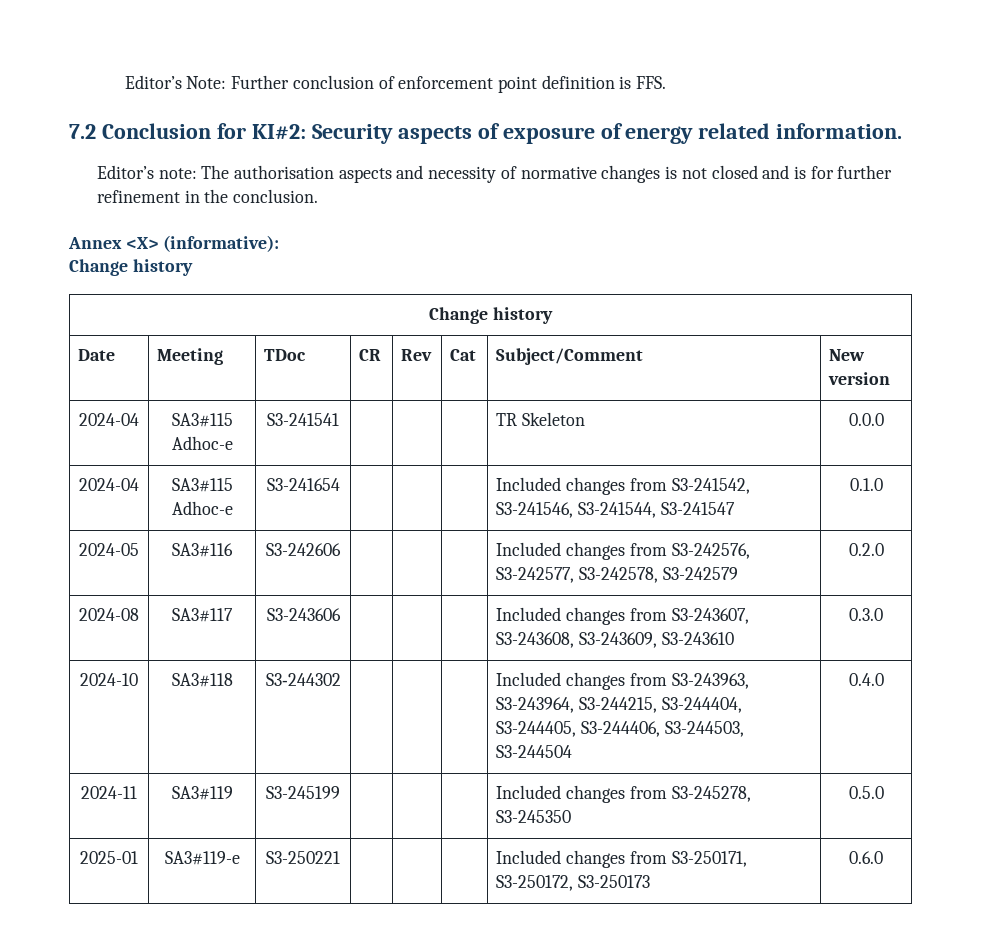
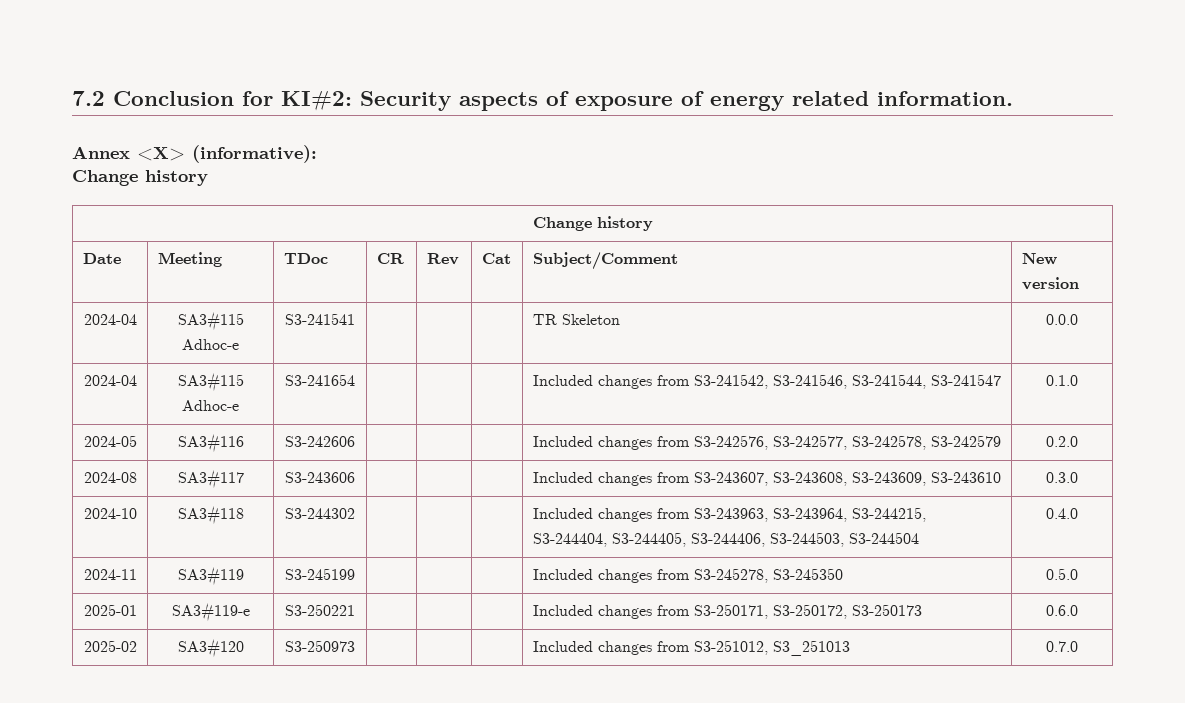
[124,75,667,93] Editor’s Note: Further conclusion of enforcement point definition is FFS. // -> (72, 98) none
[96,165,893,183] [96,189,319,203] // Editor’s note: The authorisation aspects and necessity of normative changes is not closed and is for further refinement in the conclusion. -> (1013, 98) none
(883, 857) none -> [83,640,137,652] [177,638,244,658] [285,640,355,652] [532,640,850,656] [1046,641,1078,652] // 2025-02 | SA3#120 | S3-250973 | | | | Included changes from S3-251012, S3_251013 | 0.7.0

